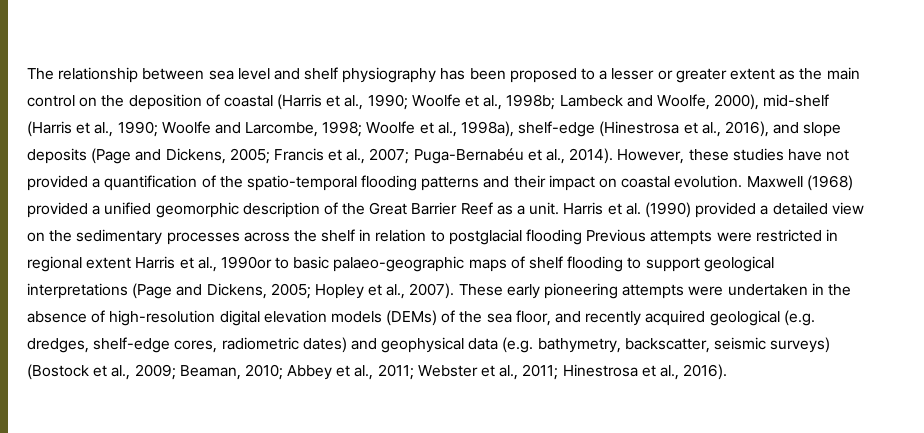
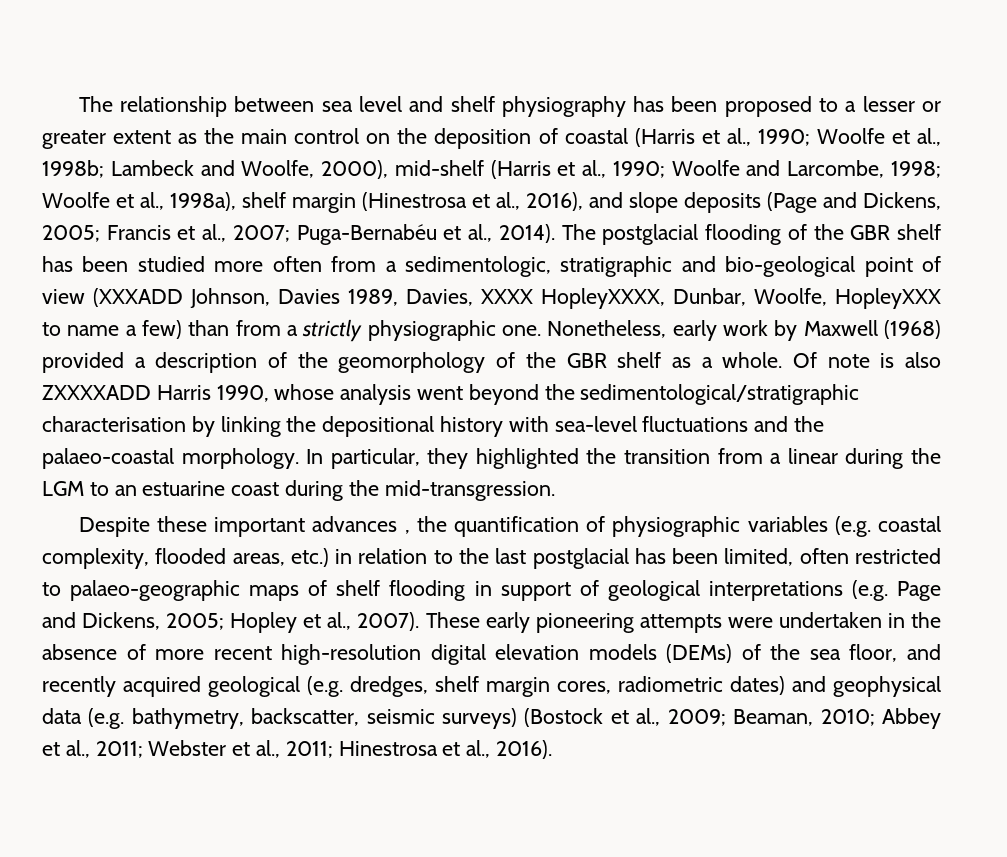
[518,121,596,137] shelf-edge -> [241,192,356,213] shelf margin
[617,148,850,164] [27,175,743,191] However, these studies have not provided a quantification of the spatio-temporal flooding patterns and their impact on coastal evolution. -> [561,224,942,245] [42,256,941,277] [42,288,942,309] [42,319,798,342] The postglacial flooding of the GBR shelf has been studied more often from a sedimentologic, stratigraphic and bio-geological point of view (XXXADD Johnson, Davies 1989, Davies, XXXX HopleyXXXX, Dunbar, Woolfe, HopleyXXX to name a few) than from a strictly physiographic one. Nonetheless, early work by
[104,202,239,218] unified geomorphic -> (146, 362) none
[369,202,864,218] [27,229,838,245] [27,256,330,272] Great Barrier Reef as a unit. Harris et al. (1990) provided a detailed view on the sedimentary processes across the shelf in relation to postglacial flooding Previous attempts were restricted in regional extent Harris et al., 1990or to basic -> [338,352,941,373] [42,384,860,405] [42,416,825,437] [42,448,941,469] [42,480,555,501] [78,516,941,537] [42,548,941,569] [42,582,61,596] geomorphology of the GBR shelf as a whole. Of note is also ZXXXXADD Harris 1990, whose analysis went beyond the sedimentological/stratigraphic characterisation by linking the depositional history with sea-level fluctuations and the palaeo-coastal morphology. In particular, they highlighted the transition from a linear during the LGM to an estuarine coast during the mid-transgression. // Despite these important advances , the quantification of physiographic variables (e.g. coastal complexity, flooded areas, etc.) in relation to the last postglacial has been limited, often restricted to
[627,256,774,272] [27,283,173,299] to support geological interpretations (Page -> [474,580,942,601] in support of geological interpretations (e.g. Page
(106, 316) none -> [155,646,272,660] more recent
[93,337,171,353] shelf-edge -> [435,676,550,697] shelf margin

